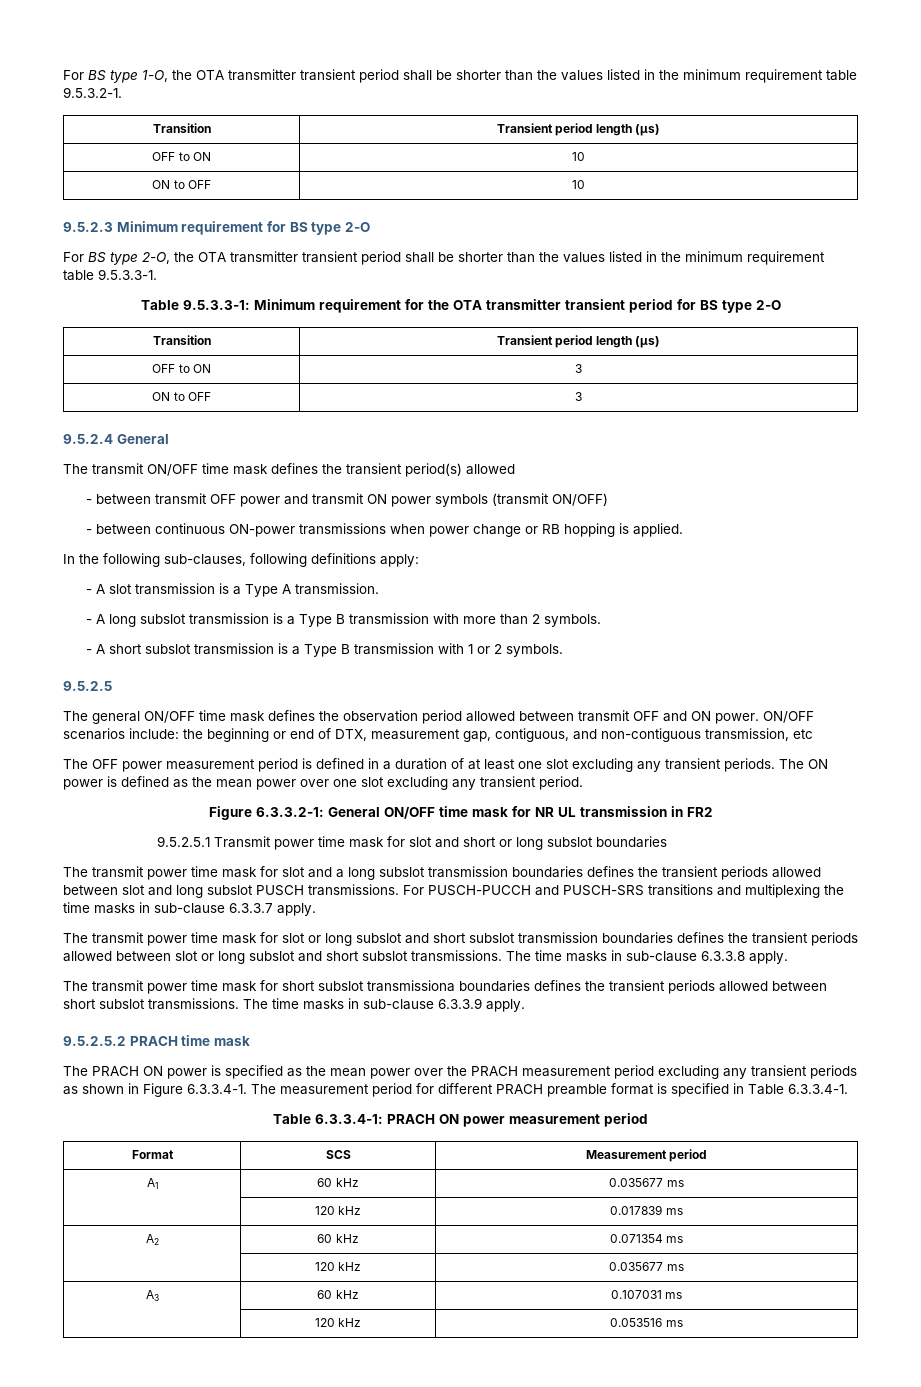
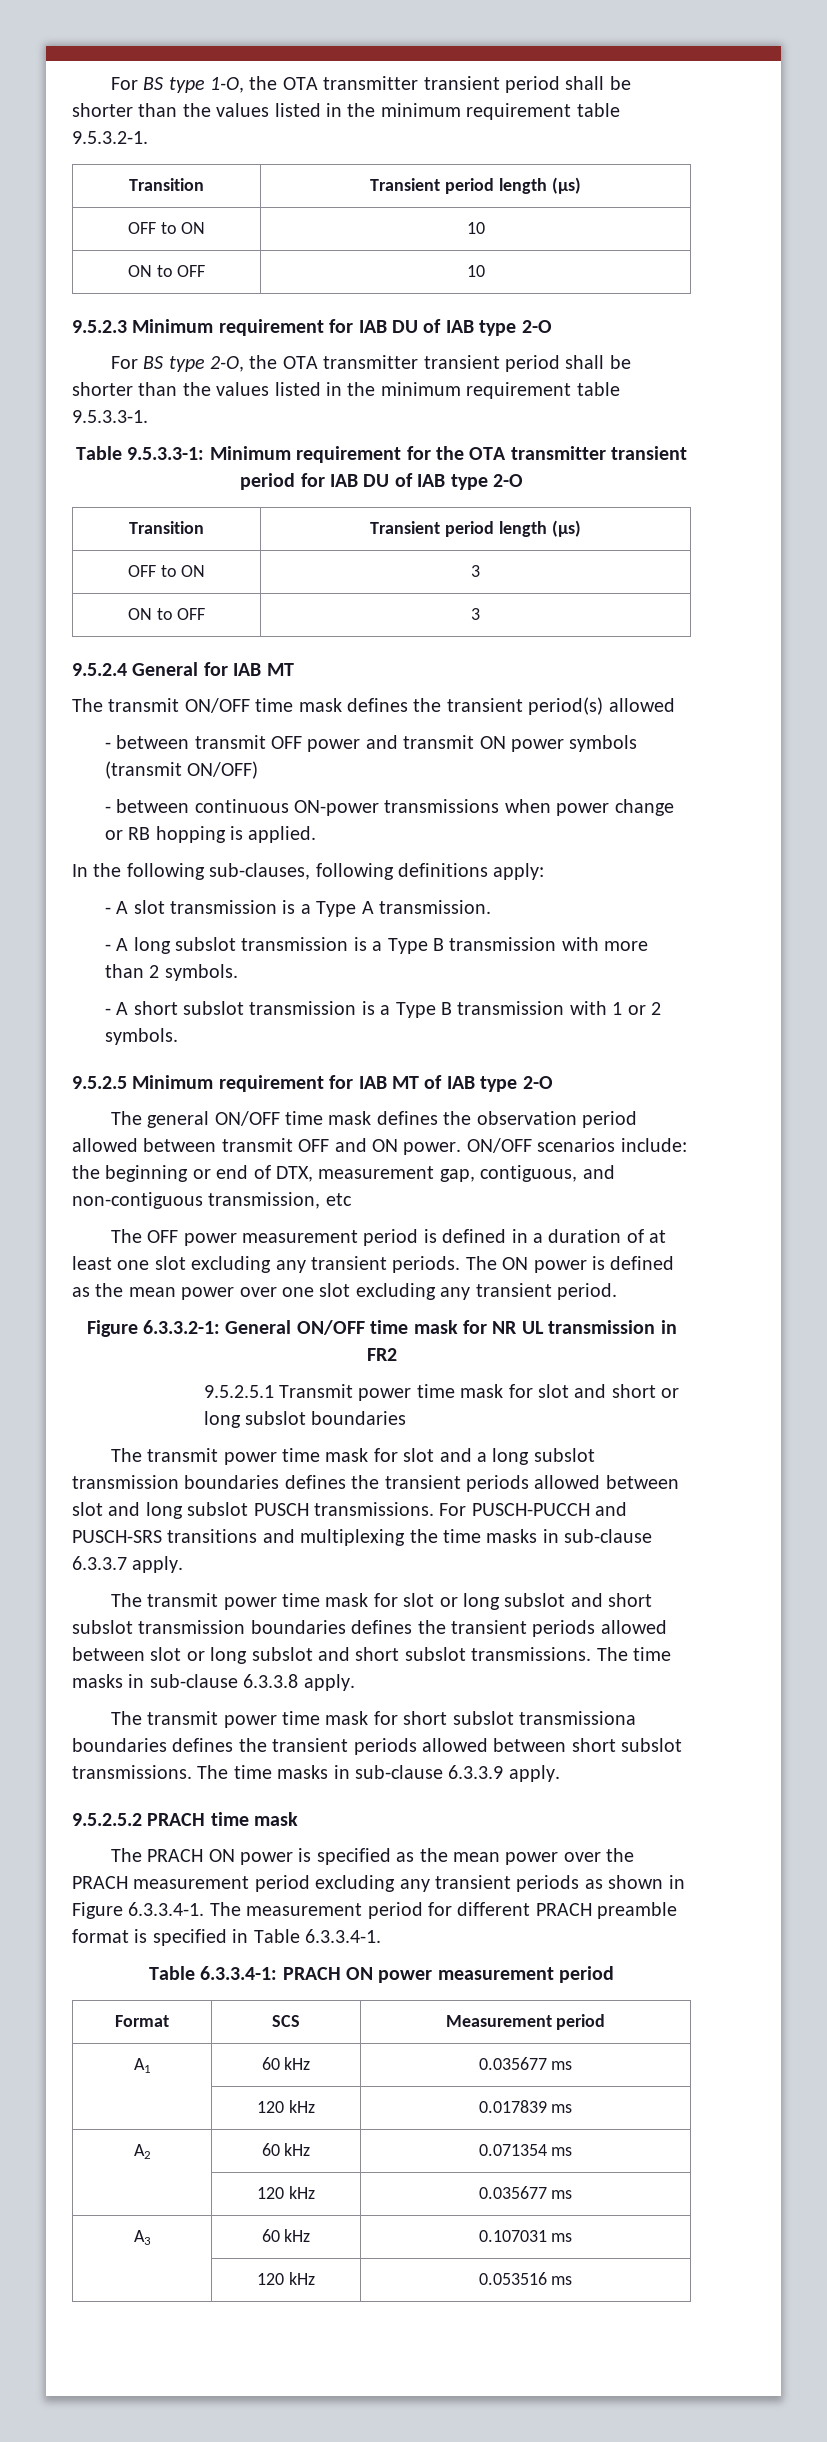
[289,222,308,232] BS -> [358,319,474,333] IAB DU of IAB
[699,300,718,310] BS -> [329,473,446,487] IAB DU of IAB
(169, 439) none -> [203,662,294,676] for IAB MT
(112, 686) none -> [132,1075,553,1092] Minimum requirement for IAB MT of IAB type 2-O

